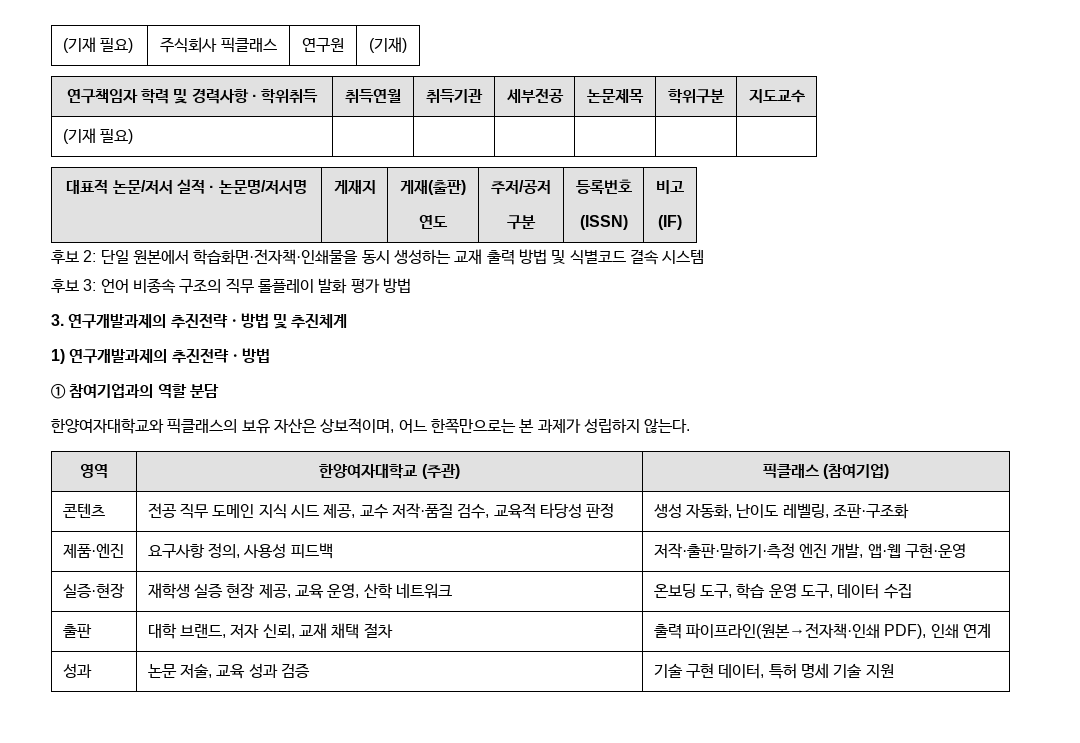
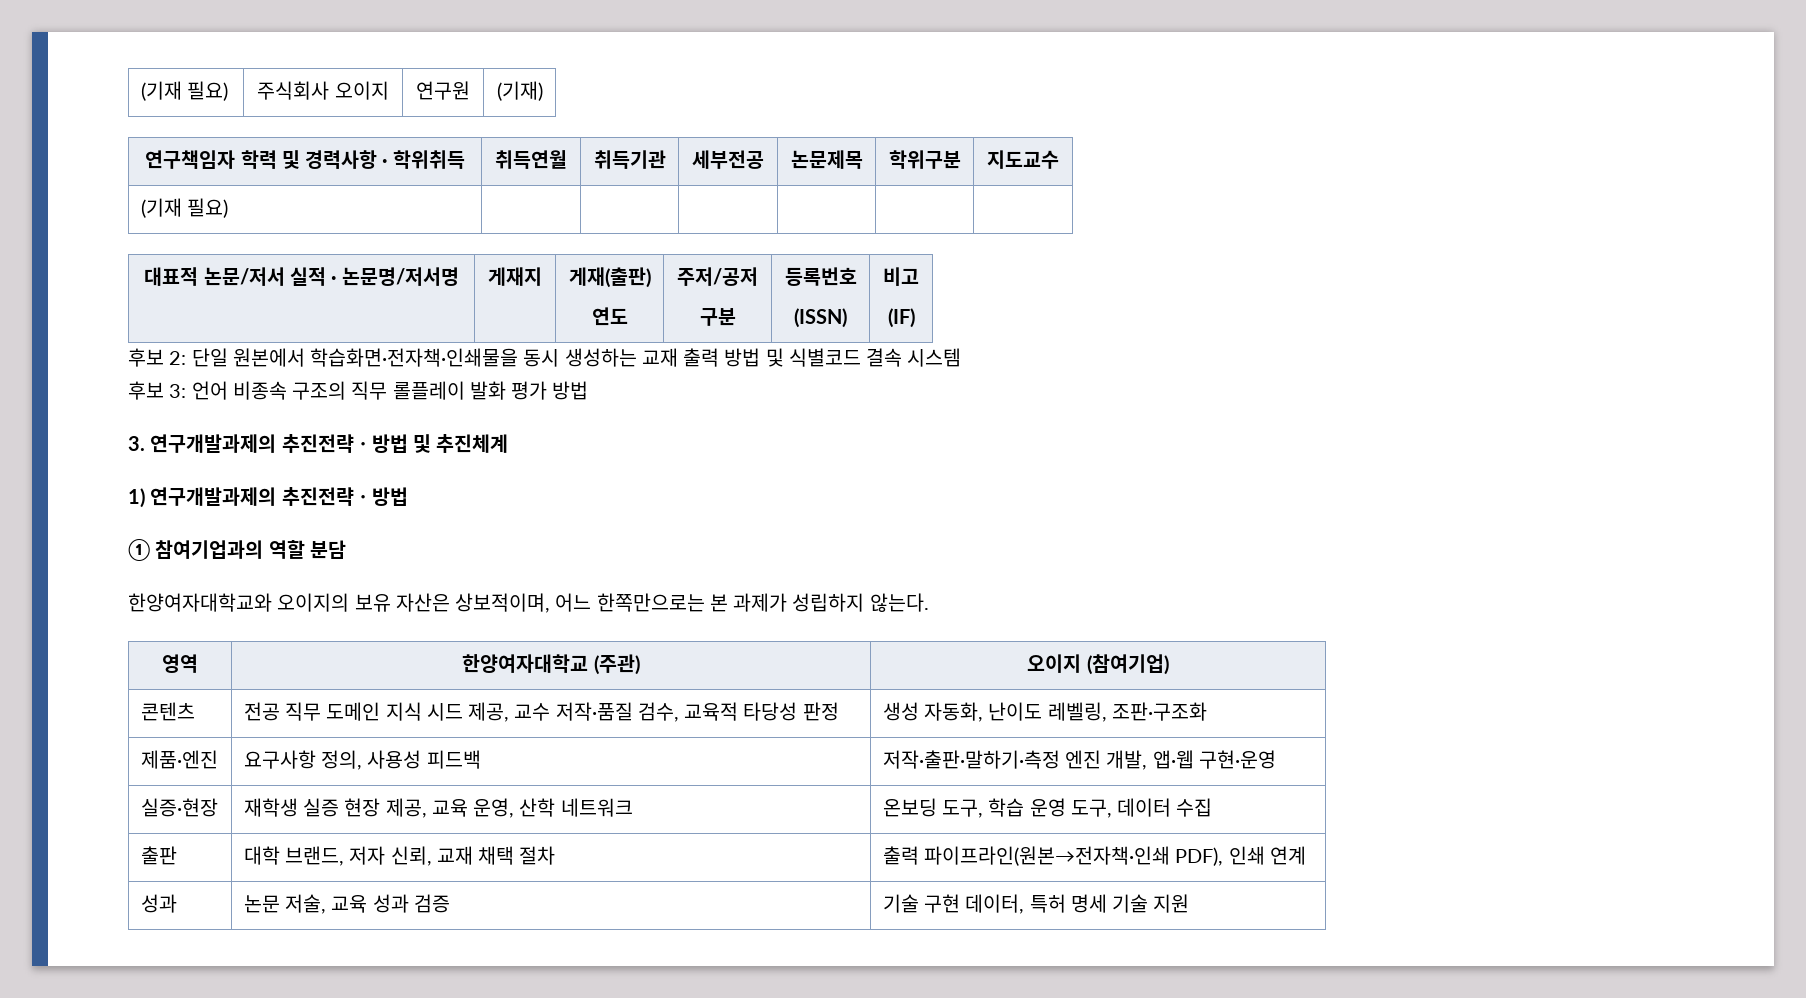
[220,37,277,53] 픽클래스 -> [334,81,389,100] 오이지
[167,418,238,434] 픽클래스의 -> [277,593,350,612] 오이지의
[762,463,819,478] 픽클래스 -> [1027,654,1082,673] 오이지

